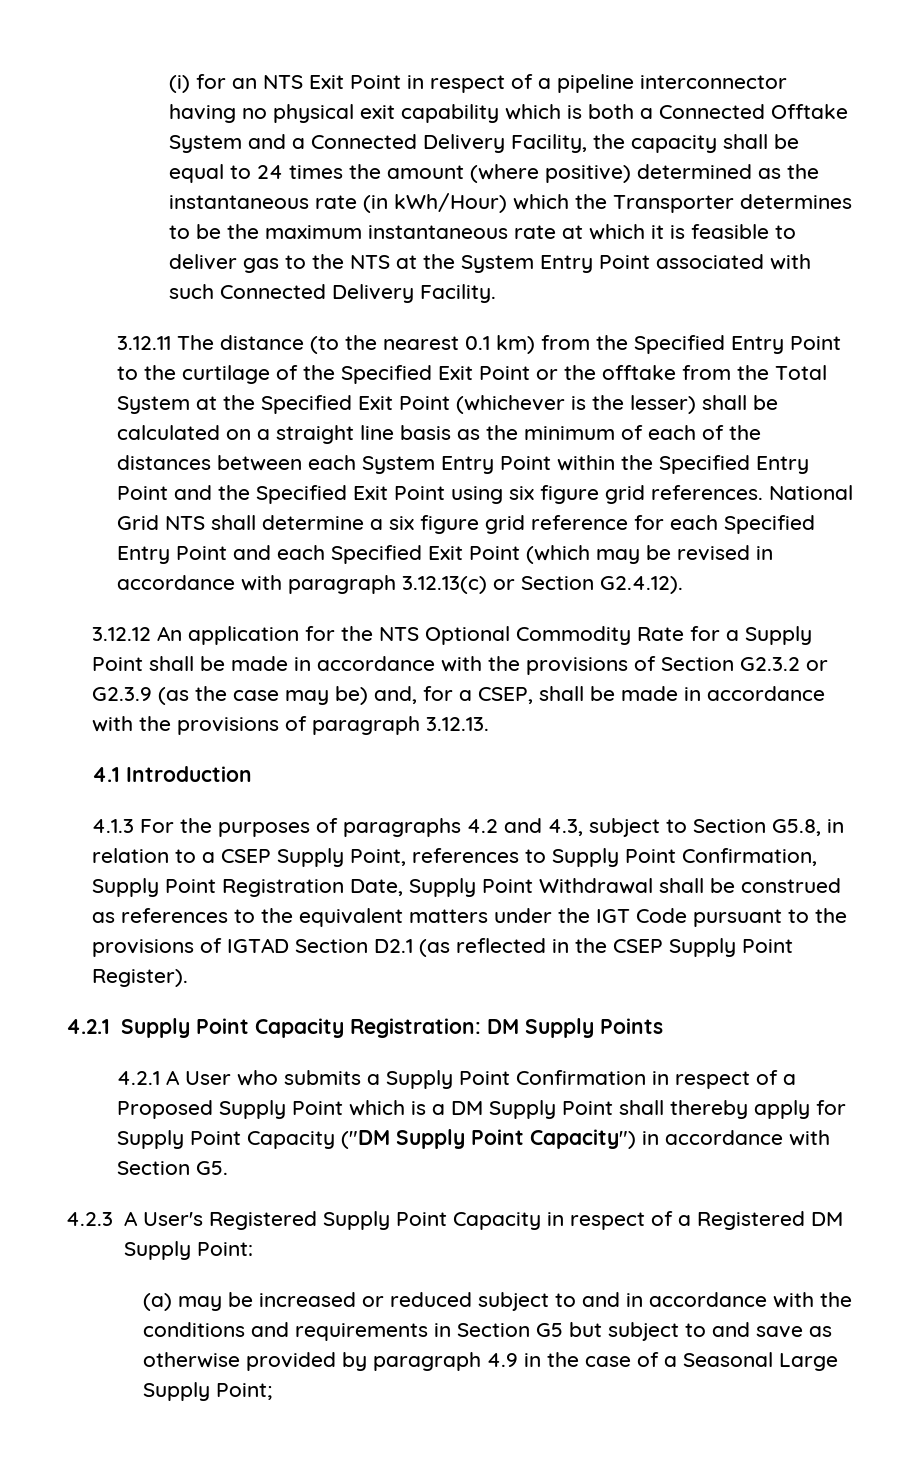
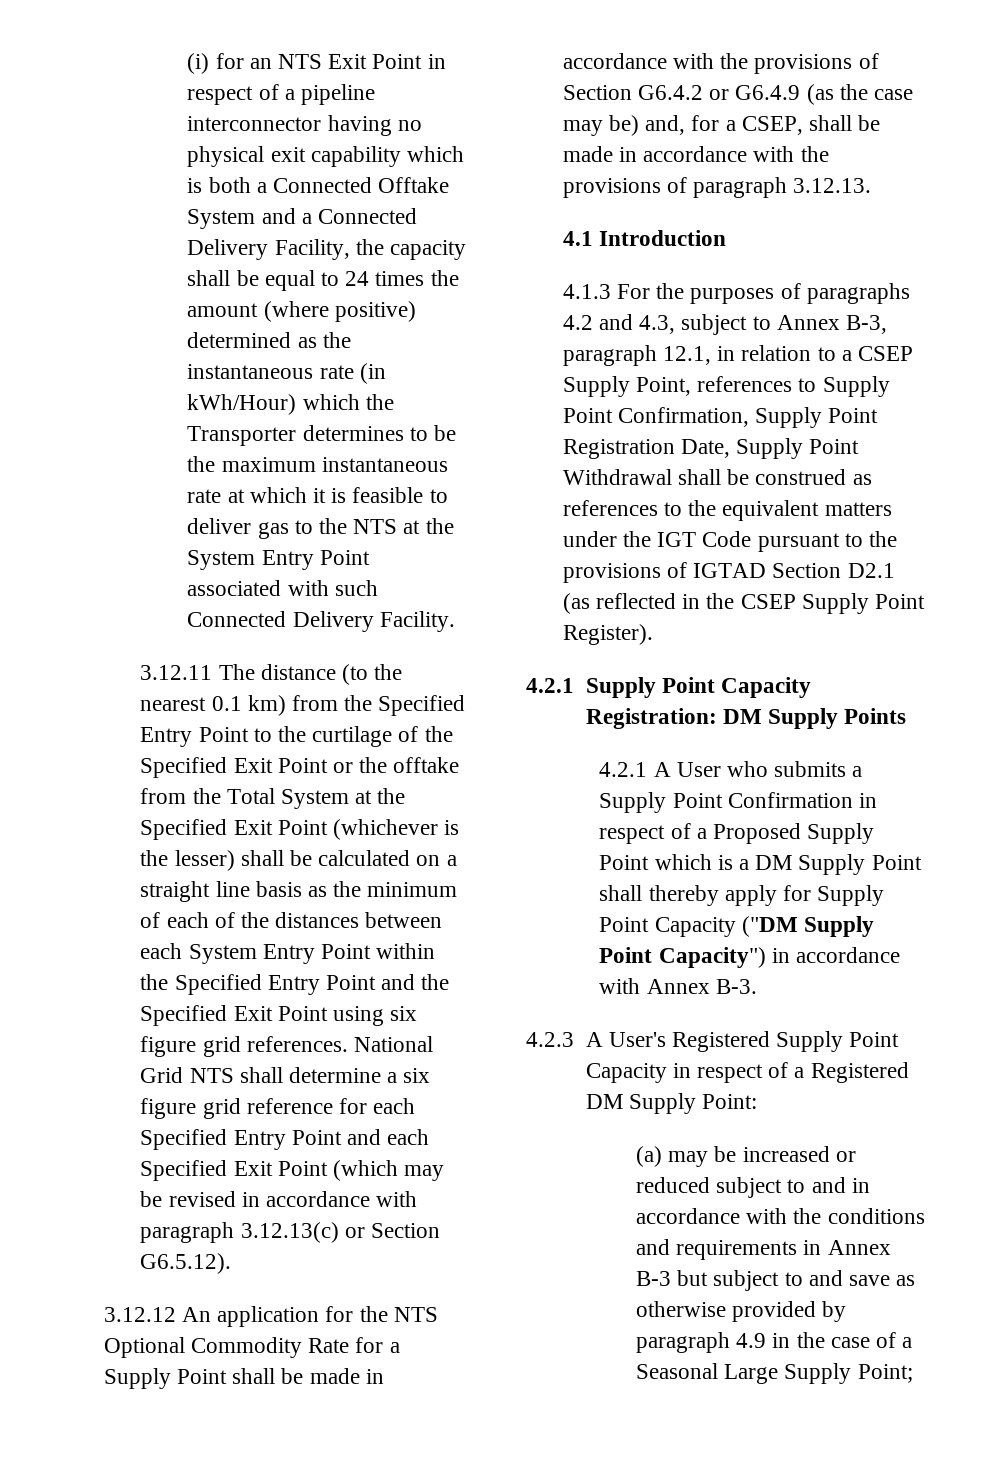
[600,576,684,594] G2.4.12). -> [140,1253,232,1274] G6.5.12).
[739,657,828,671] [91,687,152,701] G2.3.2 or G2.3.9 -> [637,85,801,100] G6.4.2 or G6.4.9
[692,819,821,836] Section G5.8, -> [776,315,887,334] [562,345,711,366] Annex B-3, paragraph 12.1,
[117,1161,229,1175] Section G5. -> [646,979,757,994] Annex B-3.
[456,1323,563,1337] Section G5 -> [827,1240,891,1255] [635,1271,671,1286] Annex B-3

